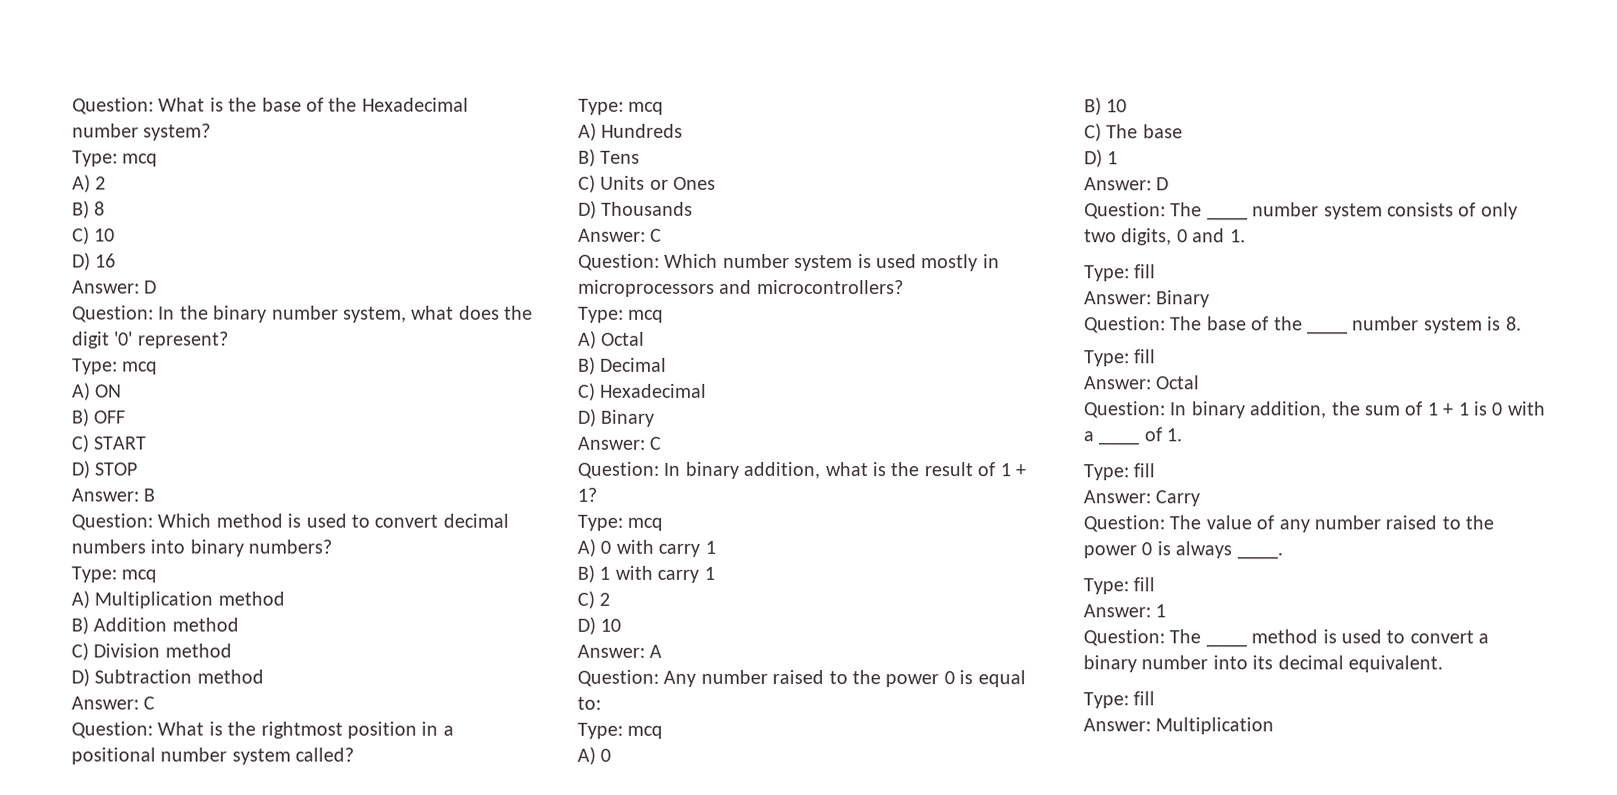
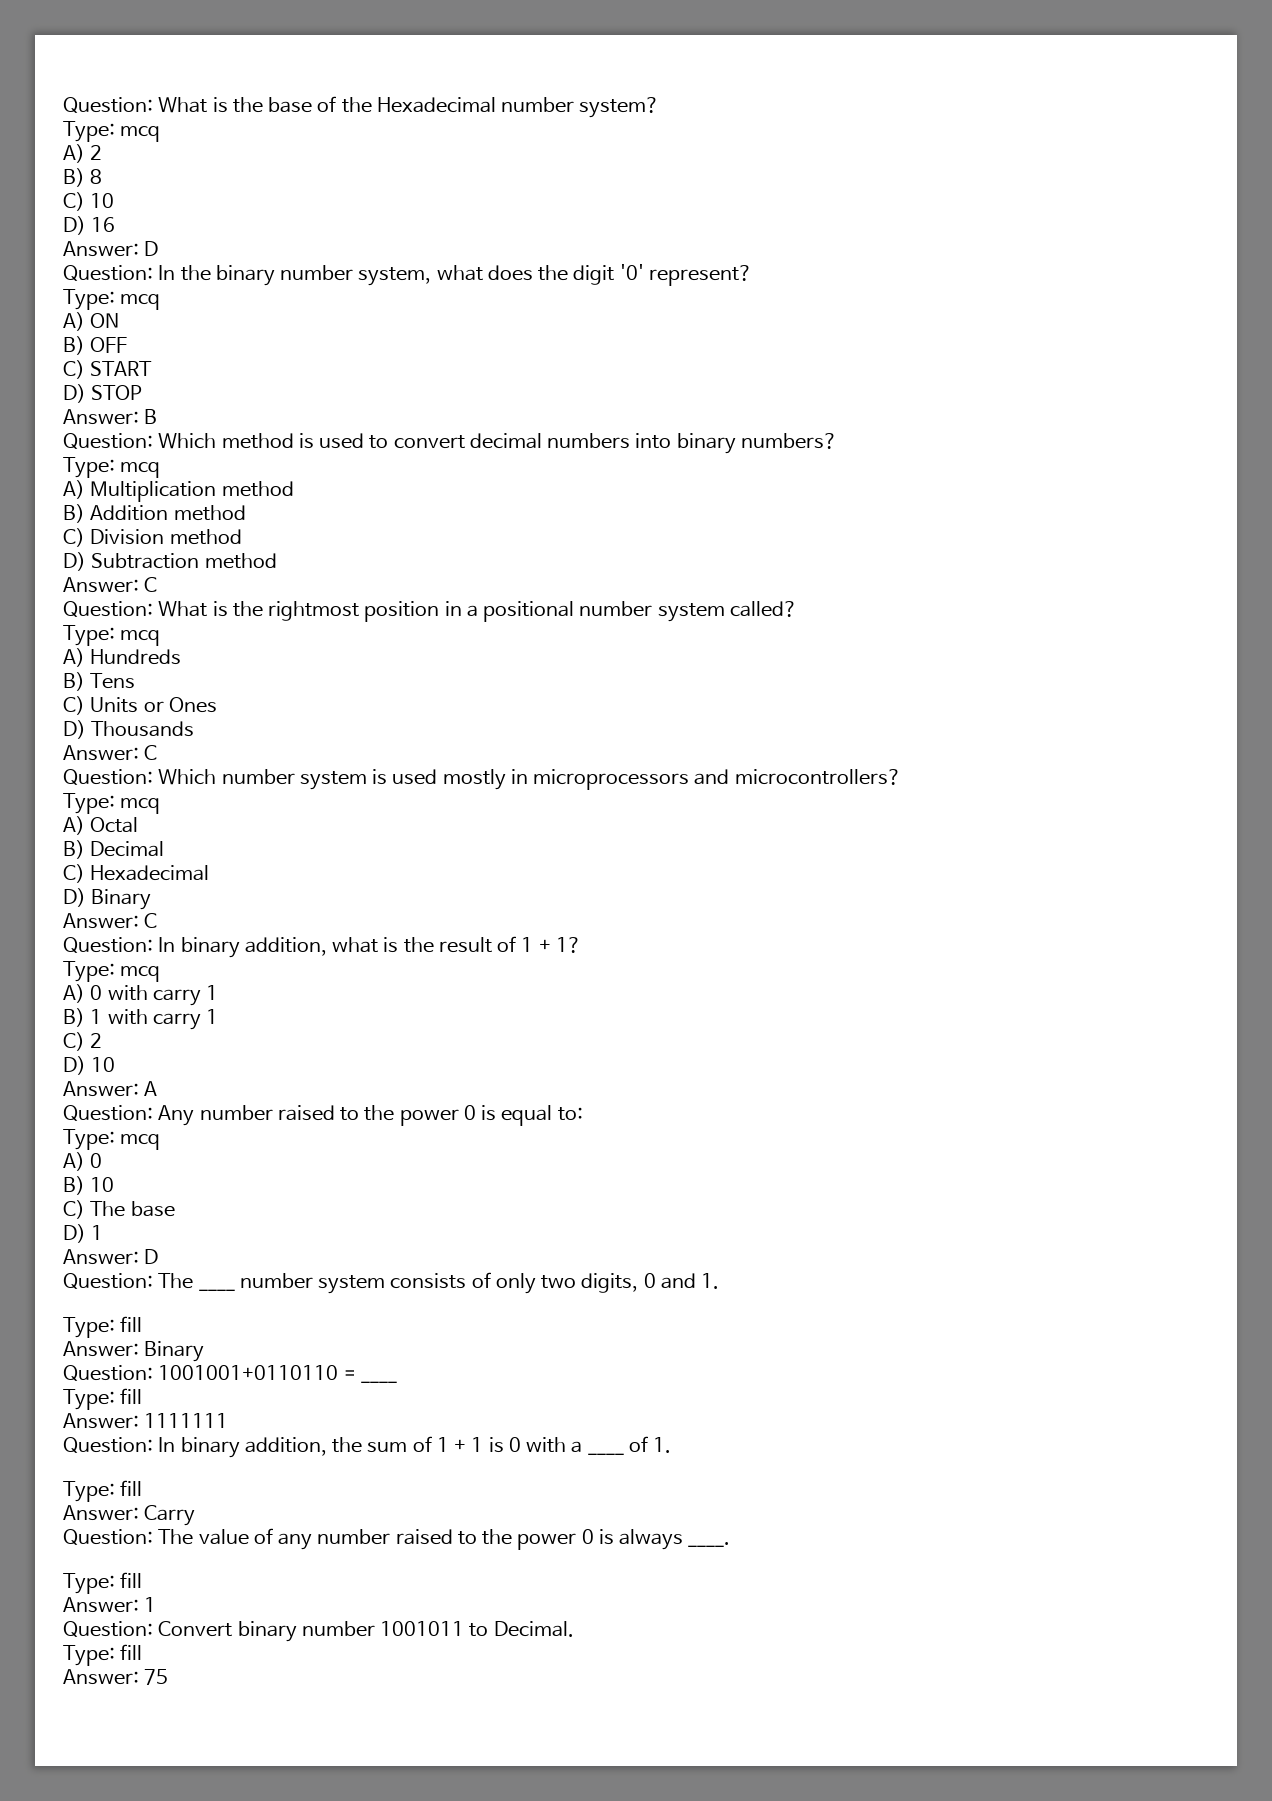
[1170,316,1522,335] [1084,349,1157,367] [1084,375,1201,390] The base of the ____ number system is 8. // Type: fill // Answer: Octal -> [158,1365,356,1380] [360,1380,397,1383] [63,1388,143,1410] [63,1413,229,1429] 1001001+0110110 = ____ // Type: fill // Answer: 1111111
[1169,629,1490,648] [1083,655,1443,673] [1083,691,1156,709] [1083,717,1275,735] The ____ method is used to convert a binary number into its decimal equivalent. // Type: fill // Answer: Multiplication -> [158,1621,574,1642] [63,1644,143,1666] [63,1669,169,1685] Convert binary number 1001011 to Decimal. // Type: fill // Answer: 75

